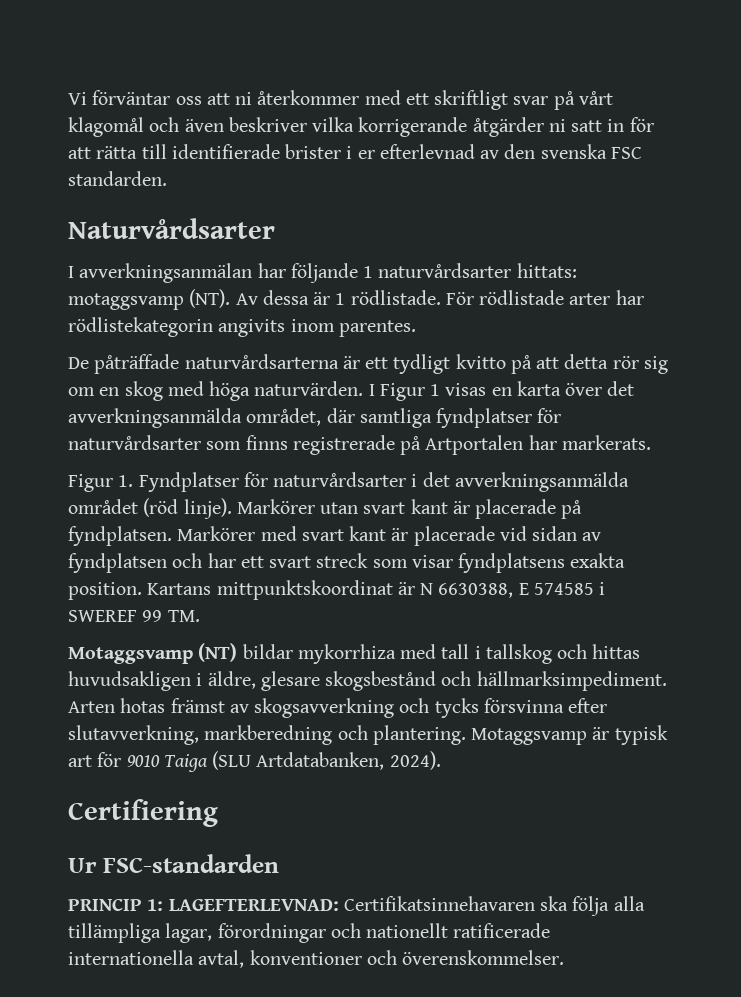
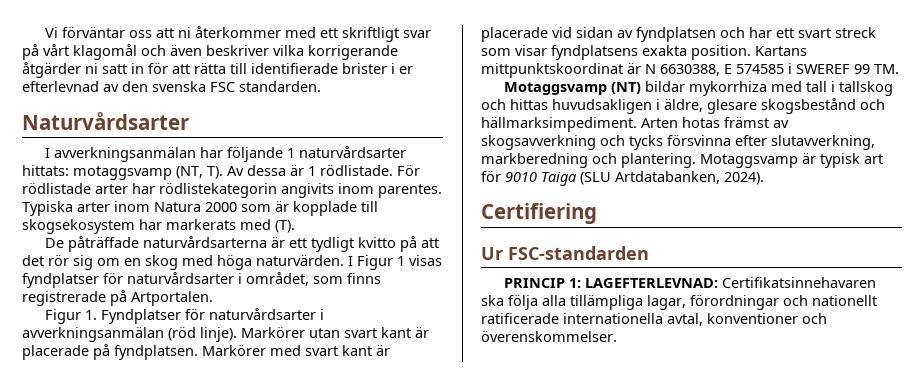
[189,289,231,308] (NT). -> [176,166,223,179] (NT, T).
(416, 328) none -> [22,201,378,216] [22,219,295,234] Typiska arter inom Natura 2000 som är kopplade till skogsekosystem har markerats med (T).
[564,354,609,369] detta -> [22,255,44,266] det
[491,381,635,396] [68,408,432,428] en karta över det avverkningsanmälda området, där samtliga -> (442, 260) none
(201, 442) none -> [238,272,309,286] i området,
[425,435,651,455] Artportalen har markerats. -> [131,291,213,306] Artportalen.
[422,472,629,492] [68,499,138,514] det avverkningsanmälda området -> [22,327,164,342] avverkningsanmälan

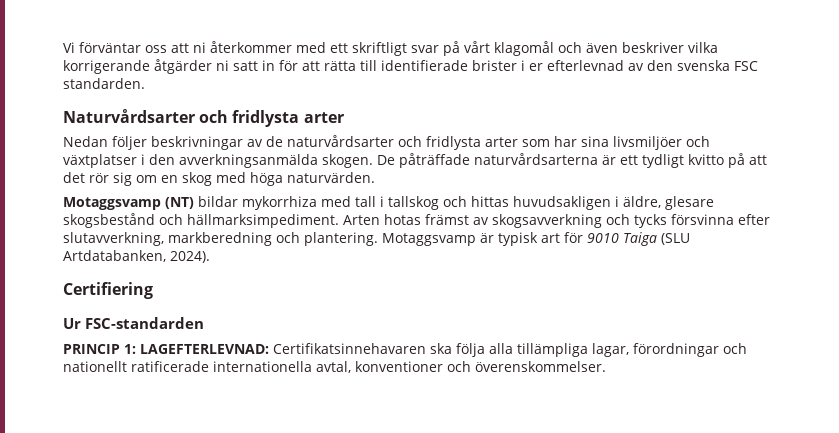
[44,146,406,162] [22,165,420,180] [22,183,442,198] [22,201,378,216] [22,219,295,234] // I avverkningsanmälan har följande 1 naturvårdsarter hittats: motaggsvamp (NT, T). Av dessa är 1 rödlistade. För rödlistade arter har rödlistekategorin angivits inom parentes. Typiska arter inom Natura 2000 som är kopplade till skogsekosystem har markerats med (T). // -> [199,110,344,127] [63,135,710,150] [63,154,373,168] och fridlysta arter // Nedan följer beskrivningar av de naturvårdsarter och fridlysta arter som har sina livsmiljöer och växtplatser i den avverkningsanmälda skogen.
[348,255,442,270] [22,272,381,288] [22,290,213,306] [44,308,324,324] [22,327,429,342] [22,344,390,360] [481,27,876,42] [481,45,807,60] [481,63,899,78] I Figur 1 visas fyndplatser för naturvårdsarter i området, som finns registrerade på Artportalen. // Figur 1. Fyndplatser för naturvårdsarter i avverkningsanmälan (röd linje). Markörer utan svart kant är placerade på fyndplatsen. Markörer med svart kant är placerade vid sidan av fyndplatsen och har ett svart streck som visar fyndplatsens exakta position. Kartans mittpunktskoordinat är N 6630388, E 574585 i SWEREF 99 TM. -> (375, 177) none

